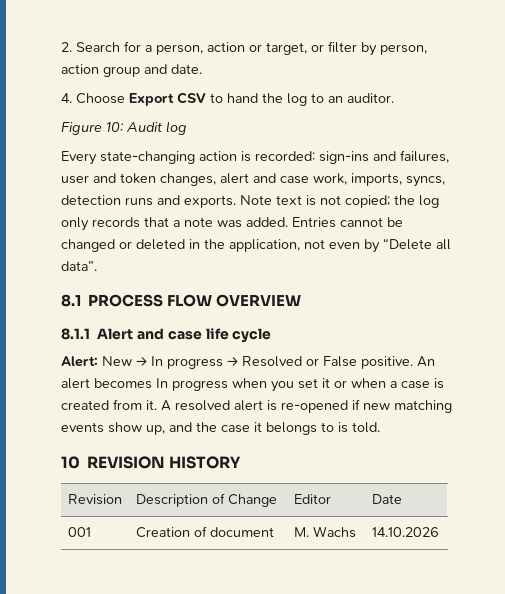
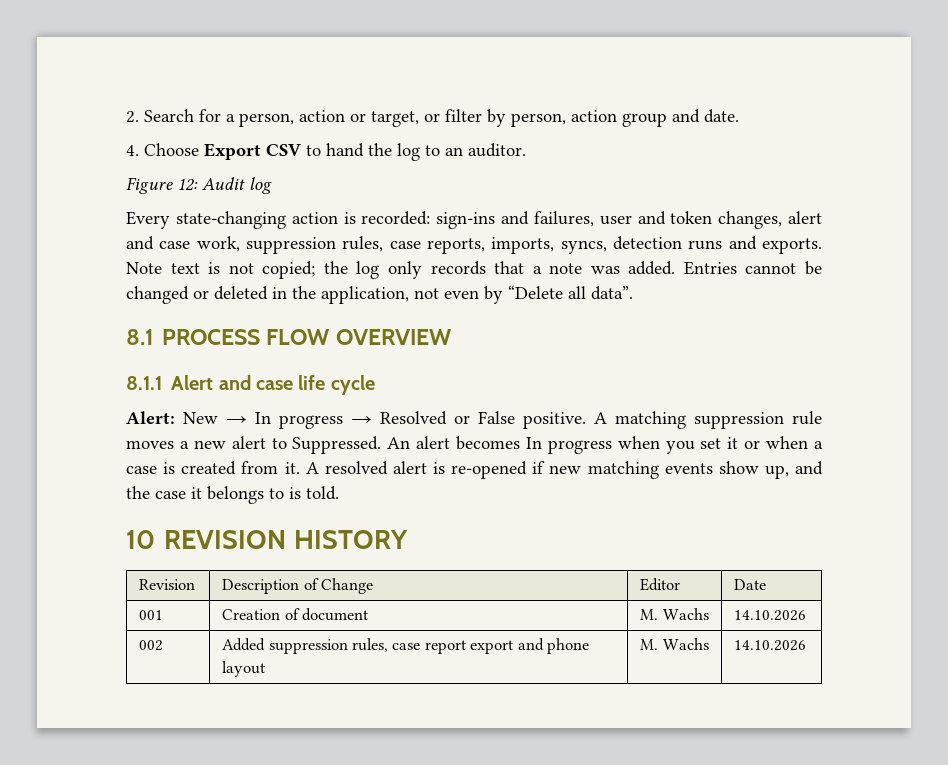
[106,122,124,132] 10: -> [177,178,198,191] 12:
(347, 179) none -> [246,236,485,254] suppression rules, case reports,
(413, 362) none -> [594,411,822,429] [126,436,382,454] A matching suppression rule moves a new alert to Suppressed.
(439, 532) none -> [139,640,164,651] [222,638,590,654] [222,661,266,677] [640,638,709,650] [734,640,807,651] // 002 | Added suppression rules, case report export and phone layout | M. Wachs | 14.10.2026

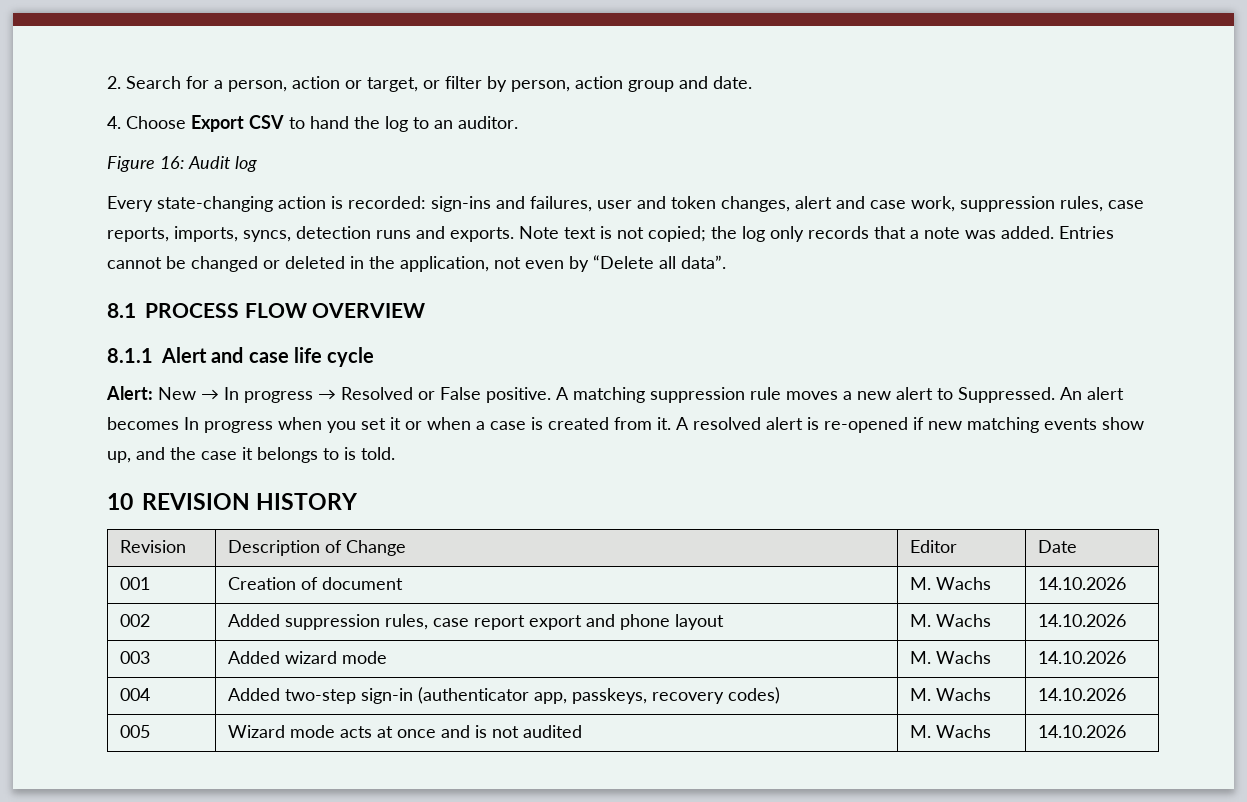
[177,178,198,191] 12: -> [160,156,184,169] 16:
(807, 645) none -> [120,651,151,664] [228,651,388,664] [910,651,992,664] [1038,651,1127,664] [120,688,151,701] [228,687,781,704] [910,688,992,701] [1038,688,1127,701] [120,725,151,738] [228,725,583,738] [910,725,992,738] [1038,725,1127,738] // 003 | Added wizard mode | M. Wachs | 14.10.2026 // 004 | Added two-step sign-in (authenticator app, passkeys, recovery codes) | M. Wachs | 14.10.2026 // 005 | Wizard mode acts at once and is not audited | M. Wachs | 14.10.2026

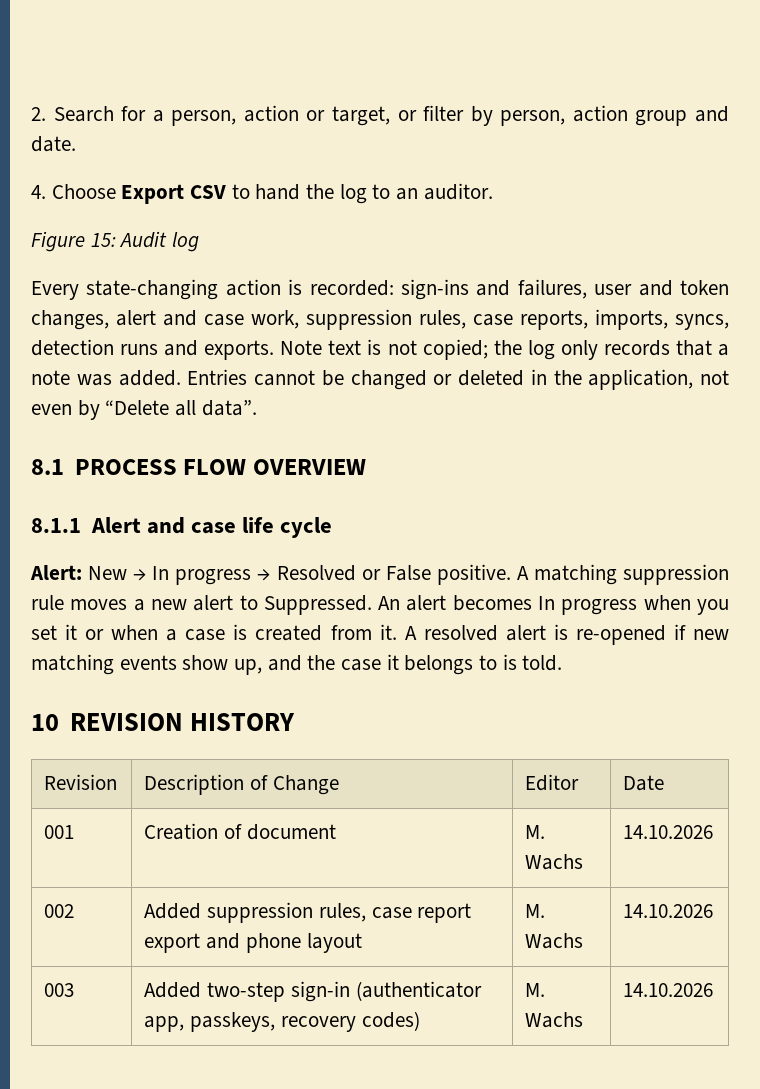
[160,156,184,169] 16: -> [90,233,116,247] 15:
[228,651,388,664] [910,651,992,664] [1038,651,1127,664] [120,688,151,701] | Added wizard mode | M. Wachs | 14.10.2026 // 004 -> (75, 990) none
[120,725,151,738] [228,725,583,738] [910,725,992,738] [1038,725,1127,738] // 005 | Wizard mode acts at once and is not audited | M. Wachs | 14.10.2026 -> (714, 990) none

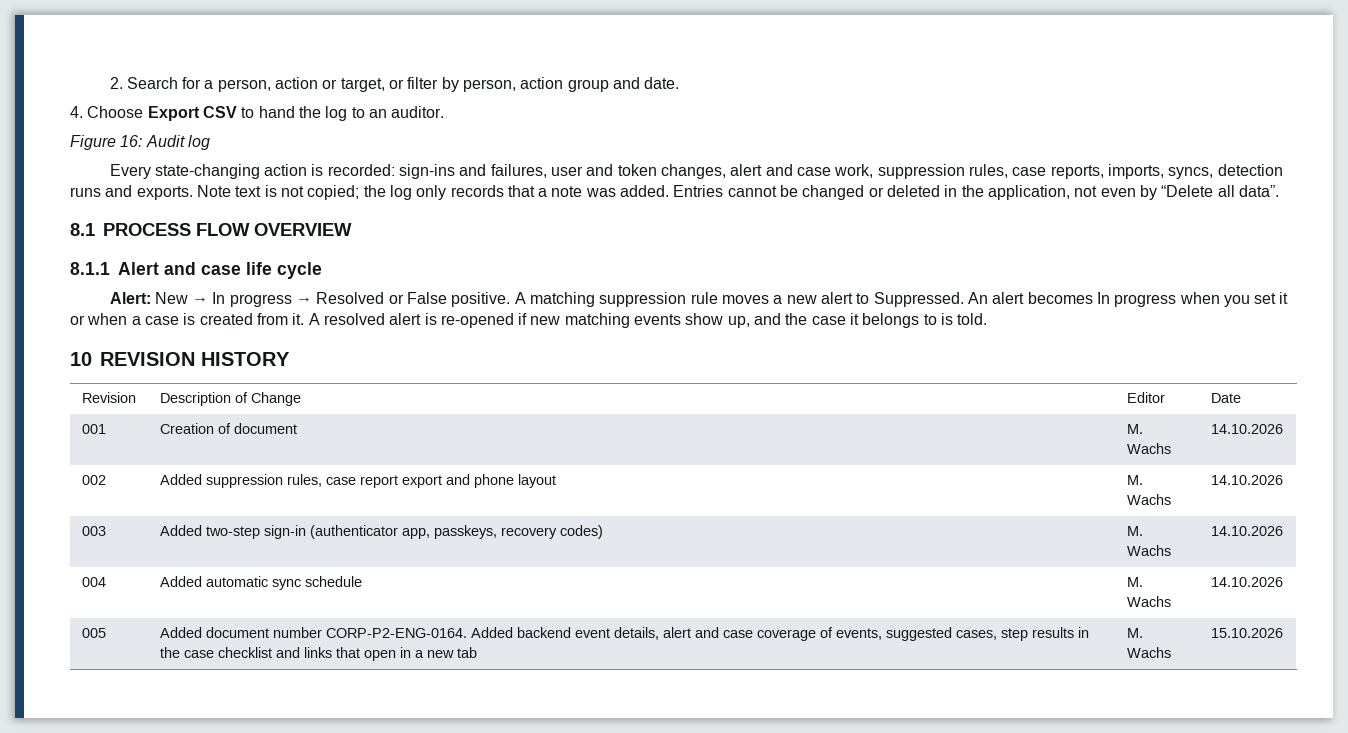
[90,233,116,247] 15: -> [120,135,143,147] 16:
(714, 990) none -> [81,577,106,587] [159,576,362,590] [1126,577,1143,587] [1126,596,1171,607] [1210,577,1283,587] [81,628,106,638] [159,627,1089,641] [159,647,477,661] [1126,628,1143,638] [1126,647,1171,658] [1210,628,1283,638] // 004 | Added automatic sync schedule | M. Wachs | 14.10.2026 // 005 | Added document number CORP-P2-ENG-0164. Added backend event details, alert and case coverage of events, suggested cases, step results in the case checklist and links that open in a new tab | M. Wachs | 15.10.2026

